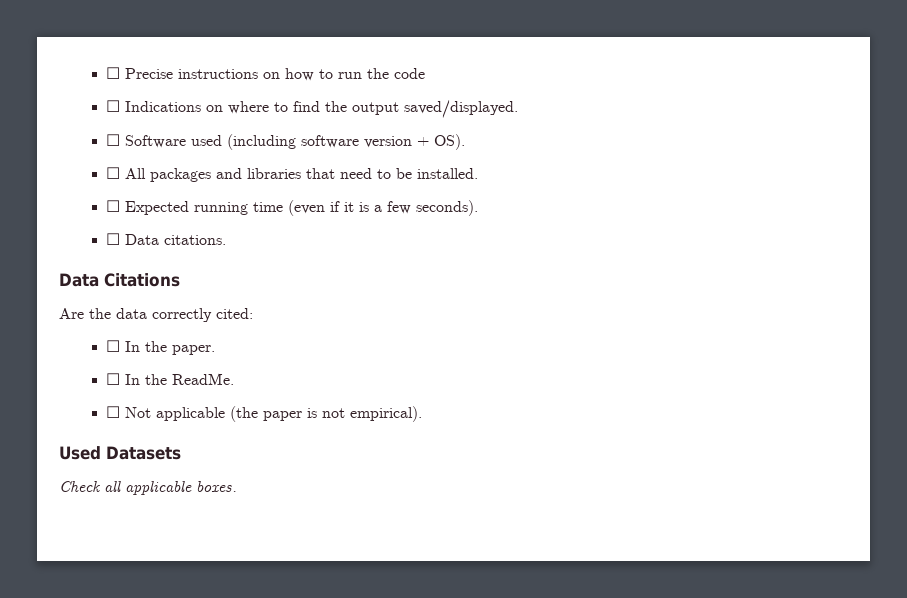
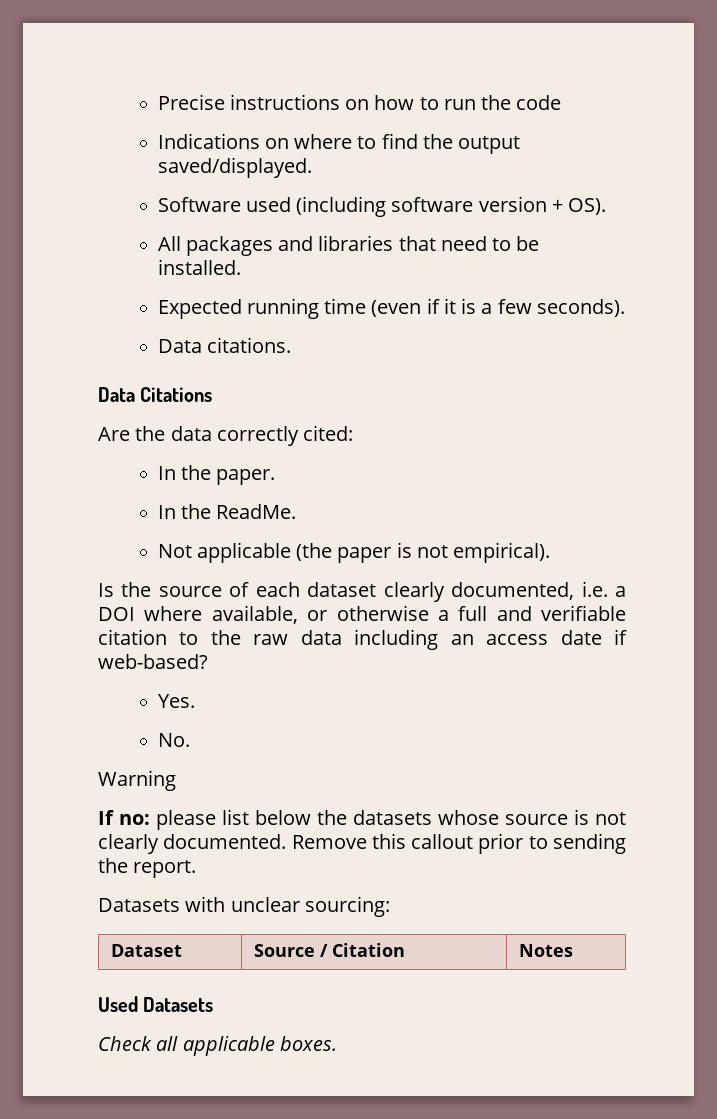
[106,67,121,79] ☐ -> (157, 102) none
[106,100,121,112] ☐ -> (562, 102) none
[106,134,121,146] ☐ -> (312, 167) none
[106,167,121,179] ☐ -> (607, 206) none
[106,200,121,212] ☐ -> (241, 267) none
[106,233,121,245] ☐ -> (625, 308) none
[106,340,121,352] ☐ -> (354, 433) none
[106,373,121,385] ☐ -> (276, 477) none
[106,406,121,418] ☐ -> (297, 511) none
(423, 414) none -> [98,581,627,602] [98,605,626,624] [98,629,627,650] [98,654,208,669] [157,694,195,708] [157,733,190,747] [98,770,176,791] [98,809,626,830] [98,833,626,854] [98,858,197,878] [98,896,390,917] [110,944,182,957] [253,943,405,957] [518,944,573,957] // Is the source of each dataset clearly documented, i.e. a DOI where available, or otherwise a full and verifiable citation to the raw data including an access date if web-based? // Yes. // No. // Warning // If no: please list below the datasets whose source is not clearly documented. Remove this callout prior to sending the report. // Datasets with unclear sourcing: // Dataset | Source / Citation | Notes

